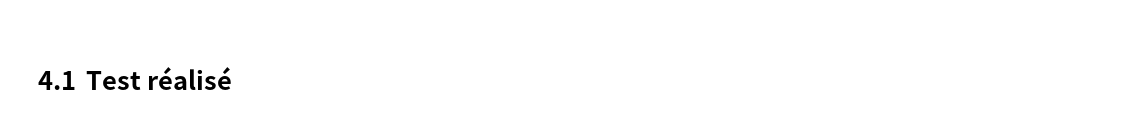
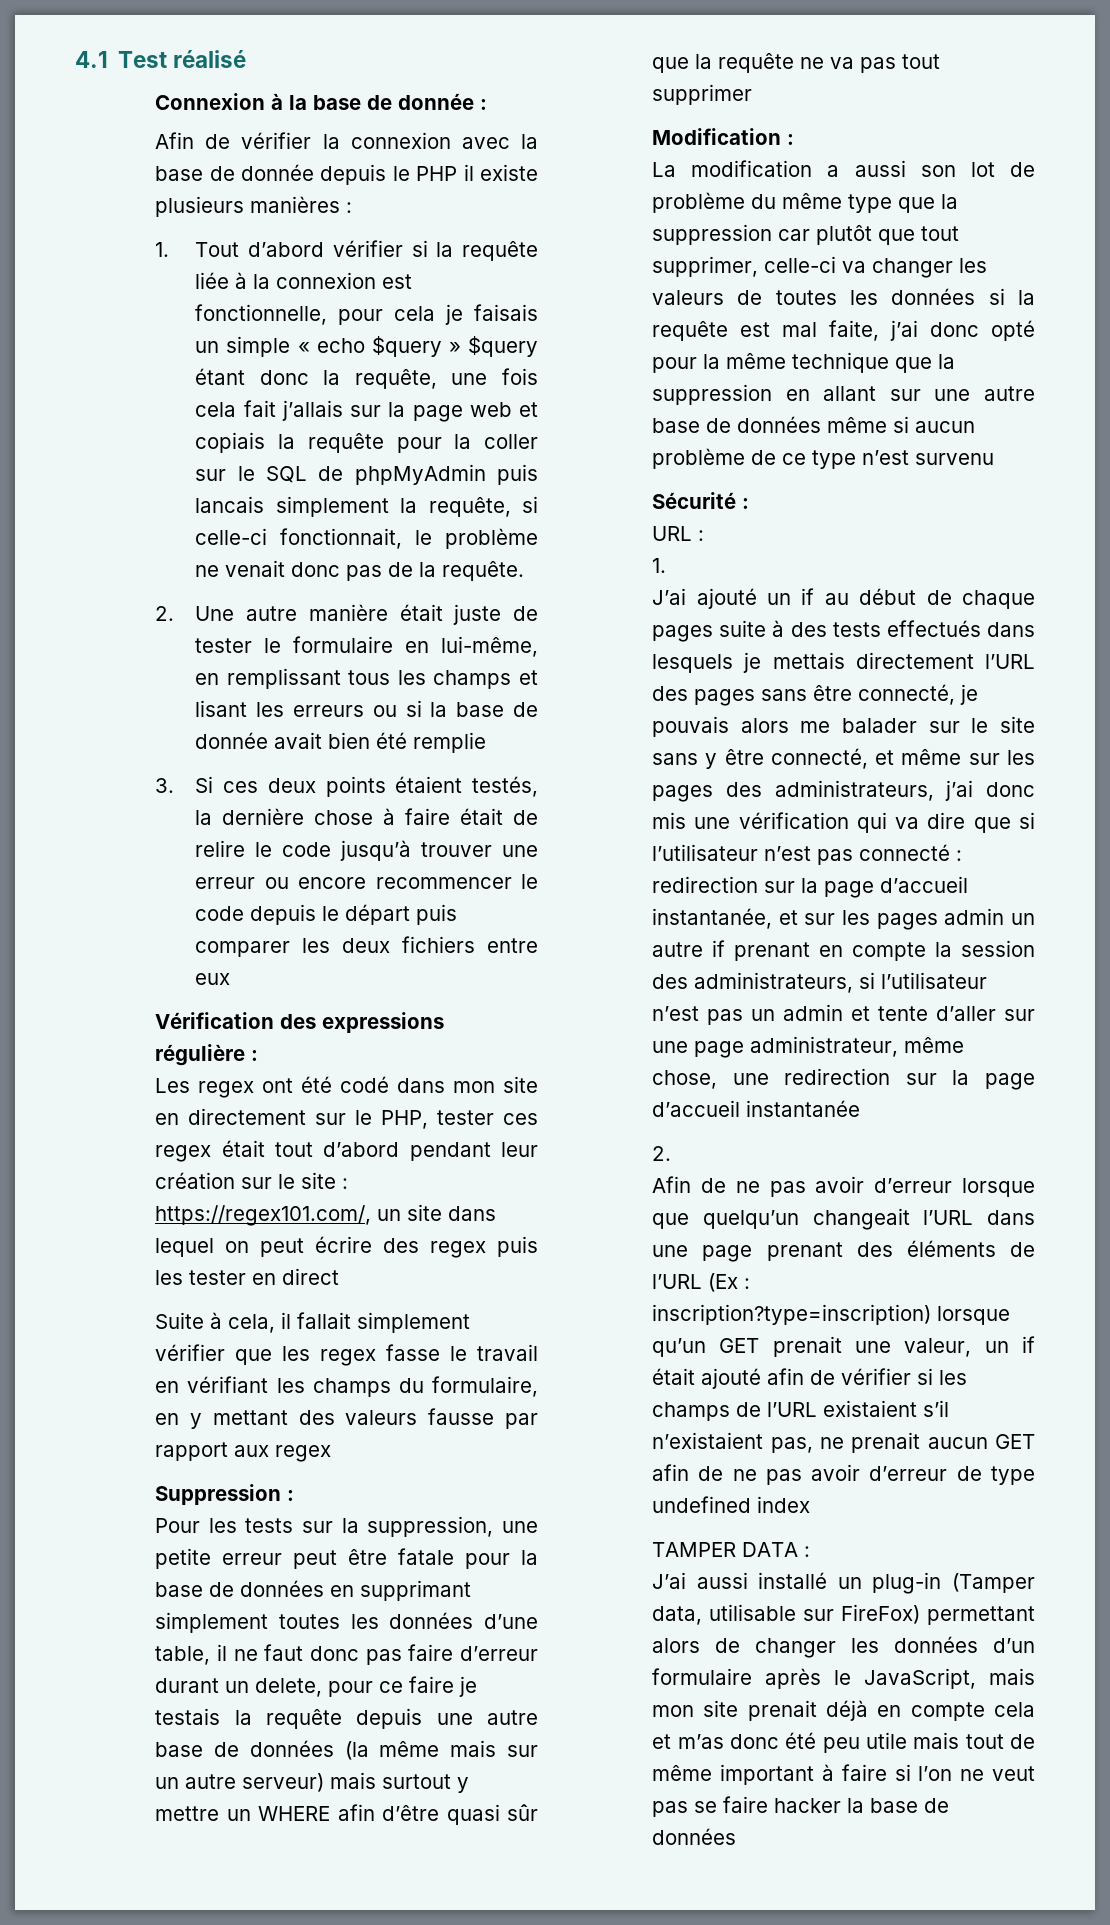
(233, 78) none -> [155,93,488,110] [155,132,538,149] [155,164,538,185] [155,196,353,217] [155,240,538,261] [195,272,413,289] [195,304,538,325] [195,336,538,357] [195,368,538,389] [195,400,539,422] [195,432,538,453] [195,464,538,485] [195,496,538,517] [195,528,538,549] [195,560,525,581] [155,604,538,625] [195,636,538,657] [195,668,538,689] [195,700,538,717] [195,732,487,753] [155,776,538,797] [195,808,538,825] [195,840,538,861] [195,874,538,889] [195,904,458,925] [195,936,538,957] [195,973,231,985] [155,1012,445,1033] [155,1044,259,1066] [155,1076,538,1098] [155,1108,538,1129] [155,1140,538,1162] [155,1172,349,1189] [155,1204,497,1226] [155,1236,538,1258] [155,1268,340,1285] [155,1312,471,1333] [155,1344,538,1366] [155,1376,538,1397] [155,1408,538,1429] [155,1442,332,1462] [155,1484,295,1505] [155,1516,538,1537] [155,1548,538,1569] [155,1580,472,1601] [155,1612,538,1633] [155,1644,538,1665] [155,1676,478,1697] [155,1708,538,1729] [155,1740,538,1760] [155,1772,470,1793] [155,1804,538,1825] [652,53,941,73] [652,84,753,105] [652,128,795,145] [652,160,1035,177] [652,192,959,213] [652,224,960,245] [652,256,988,278] [652,288,1035,305] [652,320,1035,341] [652,352,956,373] [652,384,1035,405] [652,416,976,433] [652,448,995,469] [652,492,750,509] [652,526,705,541] [652,558,667,573] [652,588,1035,609] [652,620,1035,642] [652,652,1035,673] [652,684,979,706] [652,716,1035,737] [652,748,1035,769] [652,780,1035,802] [652,812,1035,833] [652,844,963,865] [652,876,969,898] [652,908,1035,930] [652,940,1035,961] [652,972,988,993] [652,1004,1035,1025] [652,1036,965,1058] [652,1068,1035,1090] [652,1100,861,1117] [652,1146,672,1161] [652,1176,1035,1197] [652,1208,1035,1230] [652,1240,1035,1262] [652,1273,751,1292] [652,1304,1011,1325] [652,1336,1035,1357] [652,1368,968,1389] [652,1400,950,1421] [652,1432,1035,1453] [652,1464,1035,1485] [652,1496,811,1513] [652,1542,811,1557] [652,1572,1035,1594] [652,1604,1035,1625] [652,1636,1035,1658] [652,1668,1035,1689] [652,1700,1035,1721] [652,1732,1035,1753] [652,1764,1035,1785] [652,1796,950,1817] [652,1828,737,1845] // Connexion à la base de donnée : // Afin de vérifier la connexion avec la base de donnée depuis le PHP il existe plusieurs manières : // 1. Tout d’abord vérifier si la requête liée à la connexion est fonctionnelle, pour cela je faisais un simple « echo $query » $query étant donc la requête, une fois cela fait j’allais sur la page web et copiais la requête pour la coller sur le SQL de phpMyAdmin puis lancais simplement la requête, si celle-ci fonctionnait, le problème ne venait donc pas de la requête. // 2. Une autre manière était juste de tester le formulaire en lui-même, en remplissant tous les champs et lisant les erreurs ou si la base de donnée avait bien été remplie // 3. Si ces deux points étaient testés, la dernière chose à faire était de relire le code jusqu’à trouver une erreur ou encore recommencer le code depuis le départ puis comparer les deux fichiers entre eux // Vérification des expressions régulière : // Les regex ont été codé dans mon site en directement sur le PHP, tester ces regex était tout d’abord pendant leur création sur le site : https://regex101.com/, un site dans lequel on peut écrire des regex puis les tester en direct // Suite à cela, il fallait simplement vérifier que les regex fasse le travail en vérifiant les champs du formulaire, en y mettant des valeurs fausse par rapport aux regex // Suppression : // Pour les tests sur la suppression, une petite erreur peut être fatale pour la base de données en supprimant simplement toutes les données d’une table, il ne faut donc pas faire d’erreur durant un delete, pour ce faire je testais la requête depuis une autre base de données (la même mais sur un autre serveur) mais surtout y mettre un WHERE afin d’être quasi sûr que la requête ne va pas tout supprimer // Modification : // La modification a aussi son lot de problème du même type que la suppression car plutôt que tout supprimer, celle-ci va changer les valeurs de toutes les données si la requête est mal faite, j’ai donc opté pour la même technique que la suppression en allant sur une autre base de données même si aucun problème de ce type n’est survenu // Sécurité : // URL : // 1. // J’ai ajouté un if au début de chaque pages suite à des tests effectués dans lesquels je mettais directement l’URL des pages sans être connecté, je pouvais alors me balader sur le site sans y être connecté, et même sur les pages des administrateurs, j’ai donc mis une vérification qui va dire que si l’utilisateur n’est pas connecté : redirection sur la page d’accueil instantanée, et sur les pages admin un autre if prenant en compte la session des administrateurs, si l’utilisateur n’est pas un admin et tente d’aller sur une page administrateur, même chose, une redirection sur la page d’accueil instantanée // 2. // Afin de ne pas avoir d’erreur lorsque que quelqu’un changeait l’URL dans une page prenant des éléments de l’URL (Ex : inscription?type=inscription) lorsque qu’un GET prenait une valeur, un if était ajouté afin de vérifier si les champs de l’URL existaient s’il n’existaient pas, ne prenait aucun GET afin de ne pas avoir d’erreur de type undefined index // TAMPER DATA : // J’ai aussi installé un plug-in (Tamper data, utilisable sur FireFox) permettant alors de changer les données d’un formulaire après le JavaScript, mais mon site prenait déjà en compte cela et m’as donc été peu utile mais tout de même important à faire si l’on ne veut pas se faire hacker la base de données

